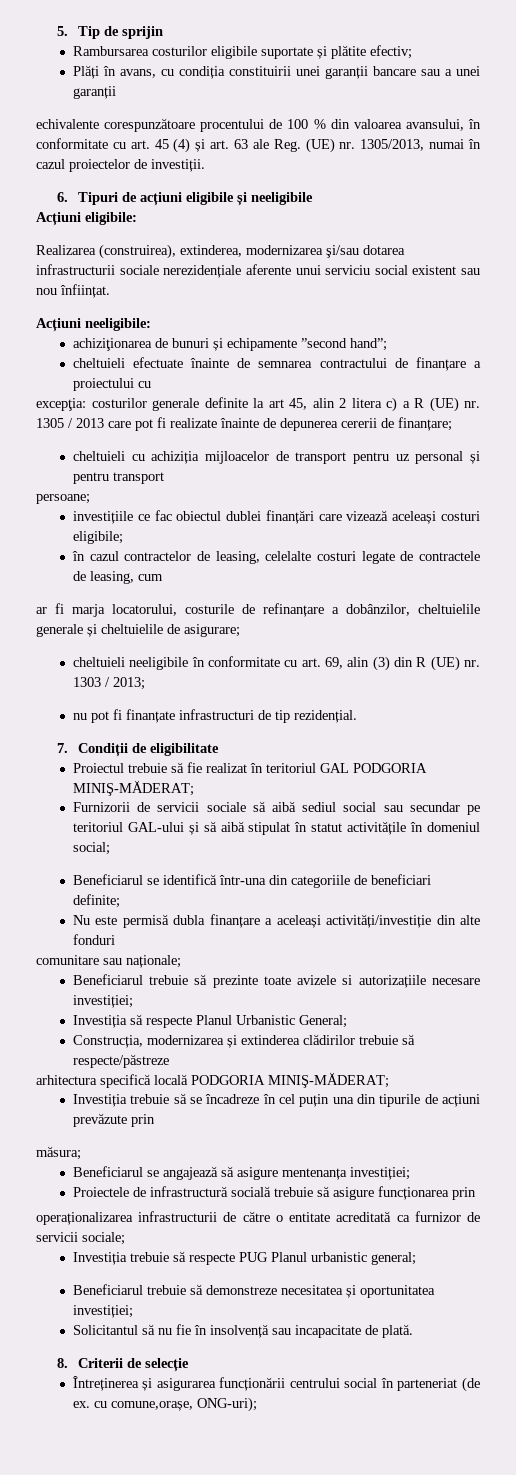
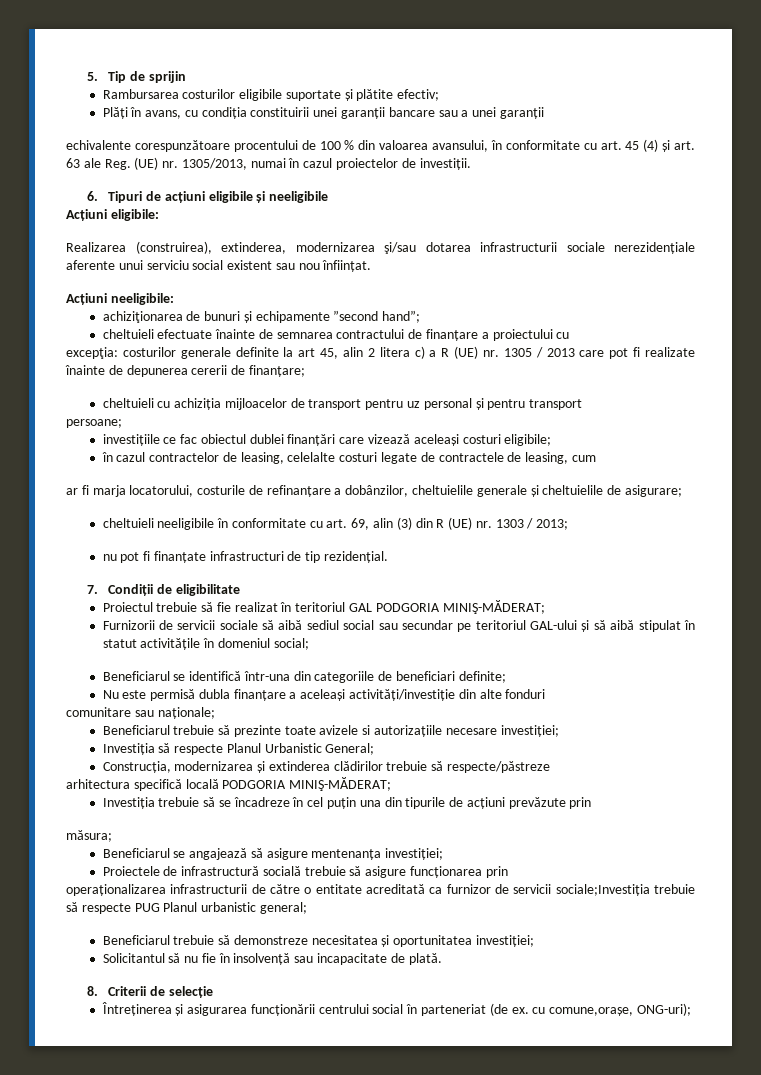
[82,1232,125,1245] [72,1252,127,1265] sociale; // Investiția -> [555,884,650,896] sociale;Investiția

